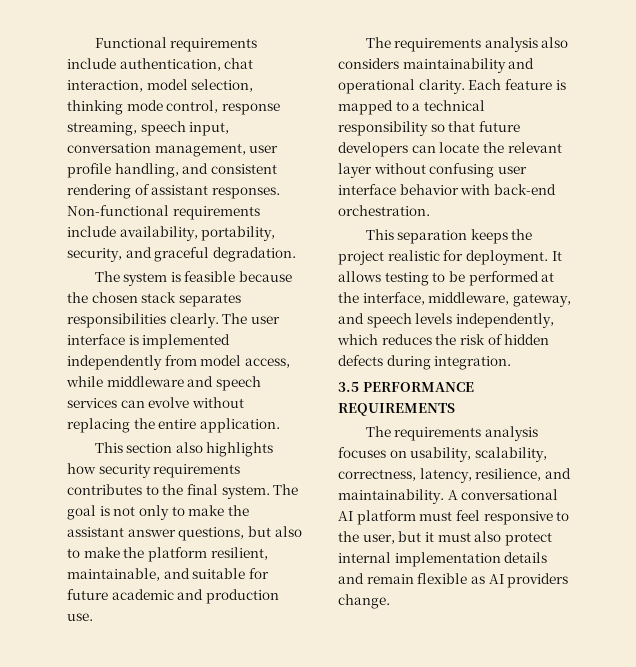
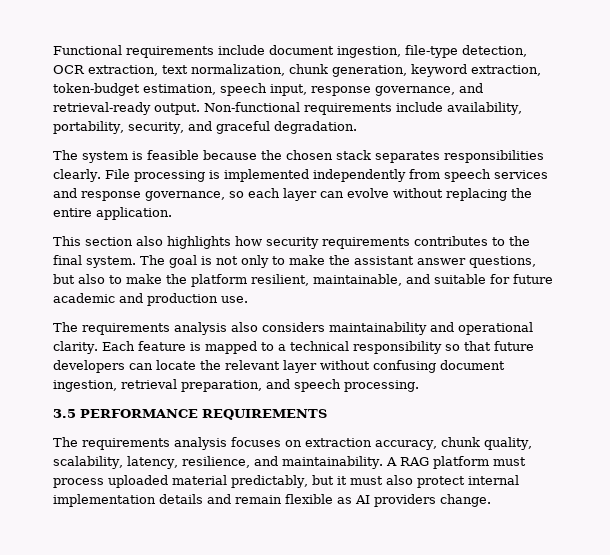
[119,58,254,71] [67,79,254,92] [67,100,280,115] [67,121,230,136] [67,143,279,157] [67,163,277,178] [67,184,280,199] authentication, chat interaction, model selection, thinking mode control, response streaming, speech input, conversation management, user profile handling, and consistent rendering of assistant responses. -> [269,45,527,58] [53,64,541,77] [53,83,483,96] [53,102,200,115] document ingestion, file-type detection, OCR extraction, text normalization, chunk generation, keyword extraction, token-budget estimation, speech input, response governance, and retrieval-ready output.
[222,313,280,324] [67,334,125,345] The user interface -> [104,169,205,182] File processing
[200,355,290,368] [66,376,261,391] [67,398,117,408] model access, while middleware and speech services -> [443,169,548,182] [53,188,317,201] speech services and response governance, so each layer
[497,166,527,174] [338,184,556,195] [338,205,430,216] [365,229,533,244] [338,250,562,265] [338,271,555,286] [338,292,571,307] [338,313,554,328] [337,334,550,345] [338,355,512,370] user interface behavior with back-end orchestration. // This separation keeps the project realistic for deployment. It allows testing to be performed at the interface, middleware, gateway, and speech levels independently, which reduces the risk of hidden defects during integration. -> [440,360,505,370] [53,379,419,392] document ingestion, retrieval preparation, and speech processing.
[410,447,547,462] [338,469,416,481] usability, scalability, correctness, -> [305,437,532,450] [53,456,123,469] extraction accuracy, chunk quality, scalability,
[461,489,559,500] [338,510,570,525] [338,531,395,544] conversational AI platform must feel responsive to the user, -> [399,456,526,469] [53,475,308,488] RAG platform must process uploaded material predictably,

